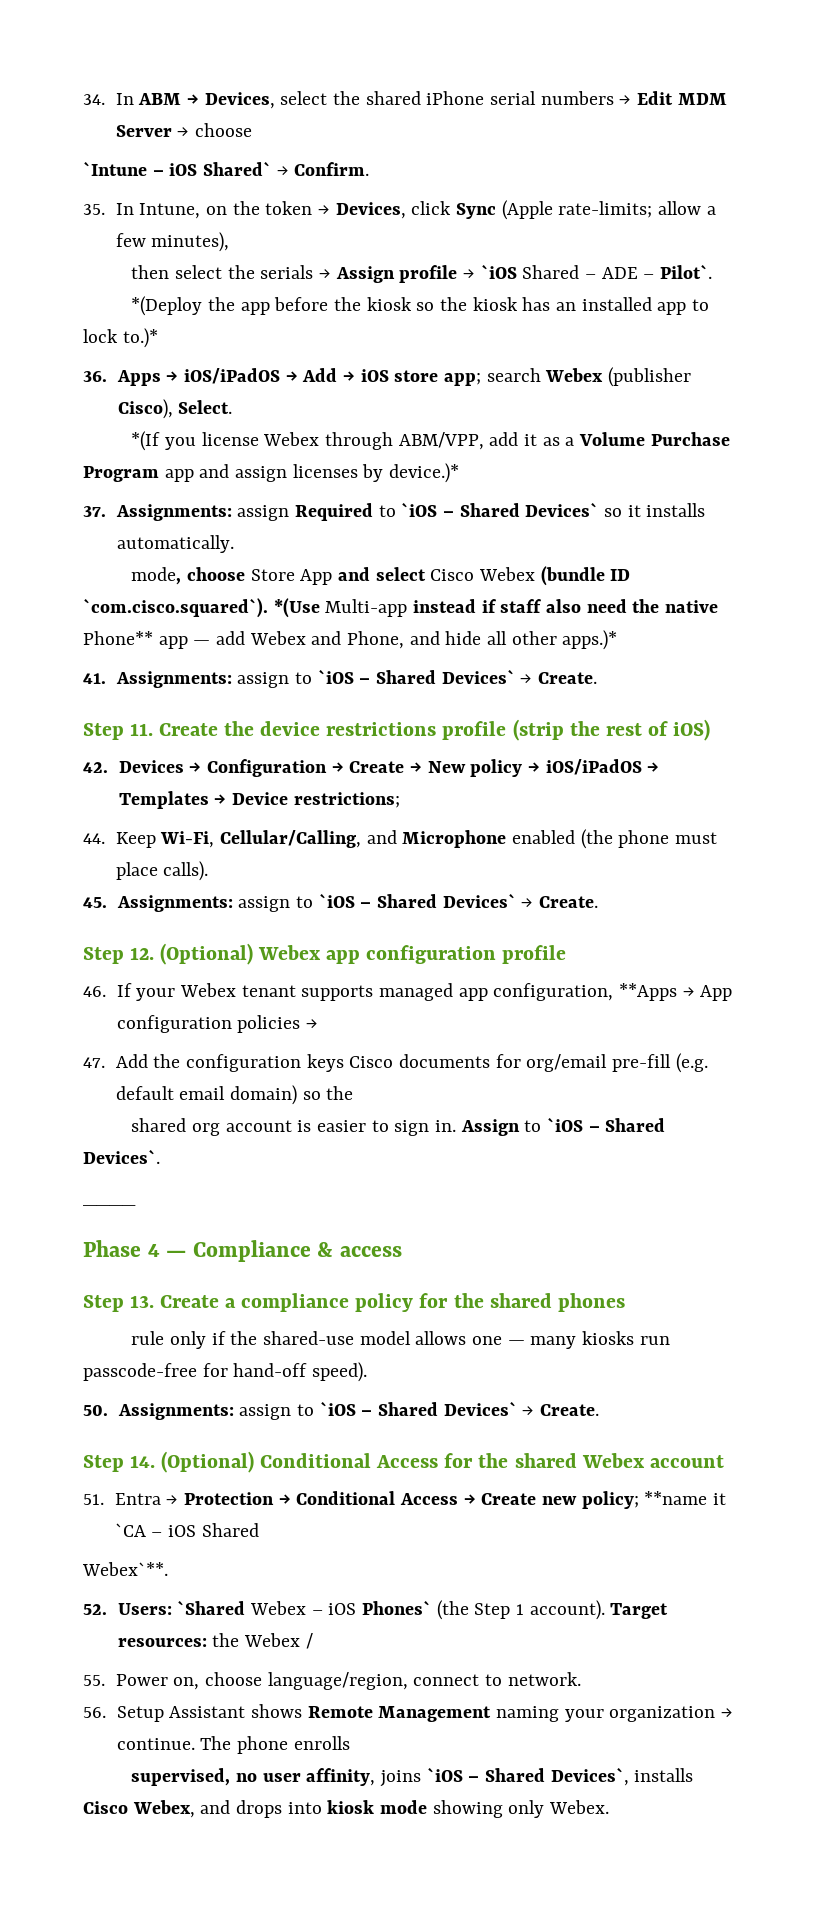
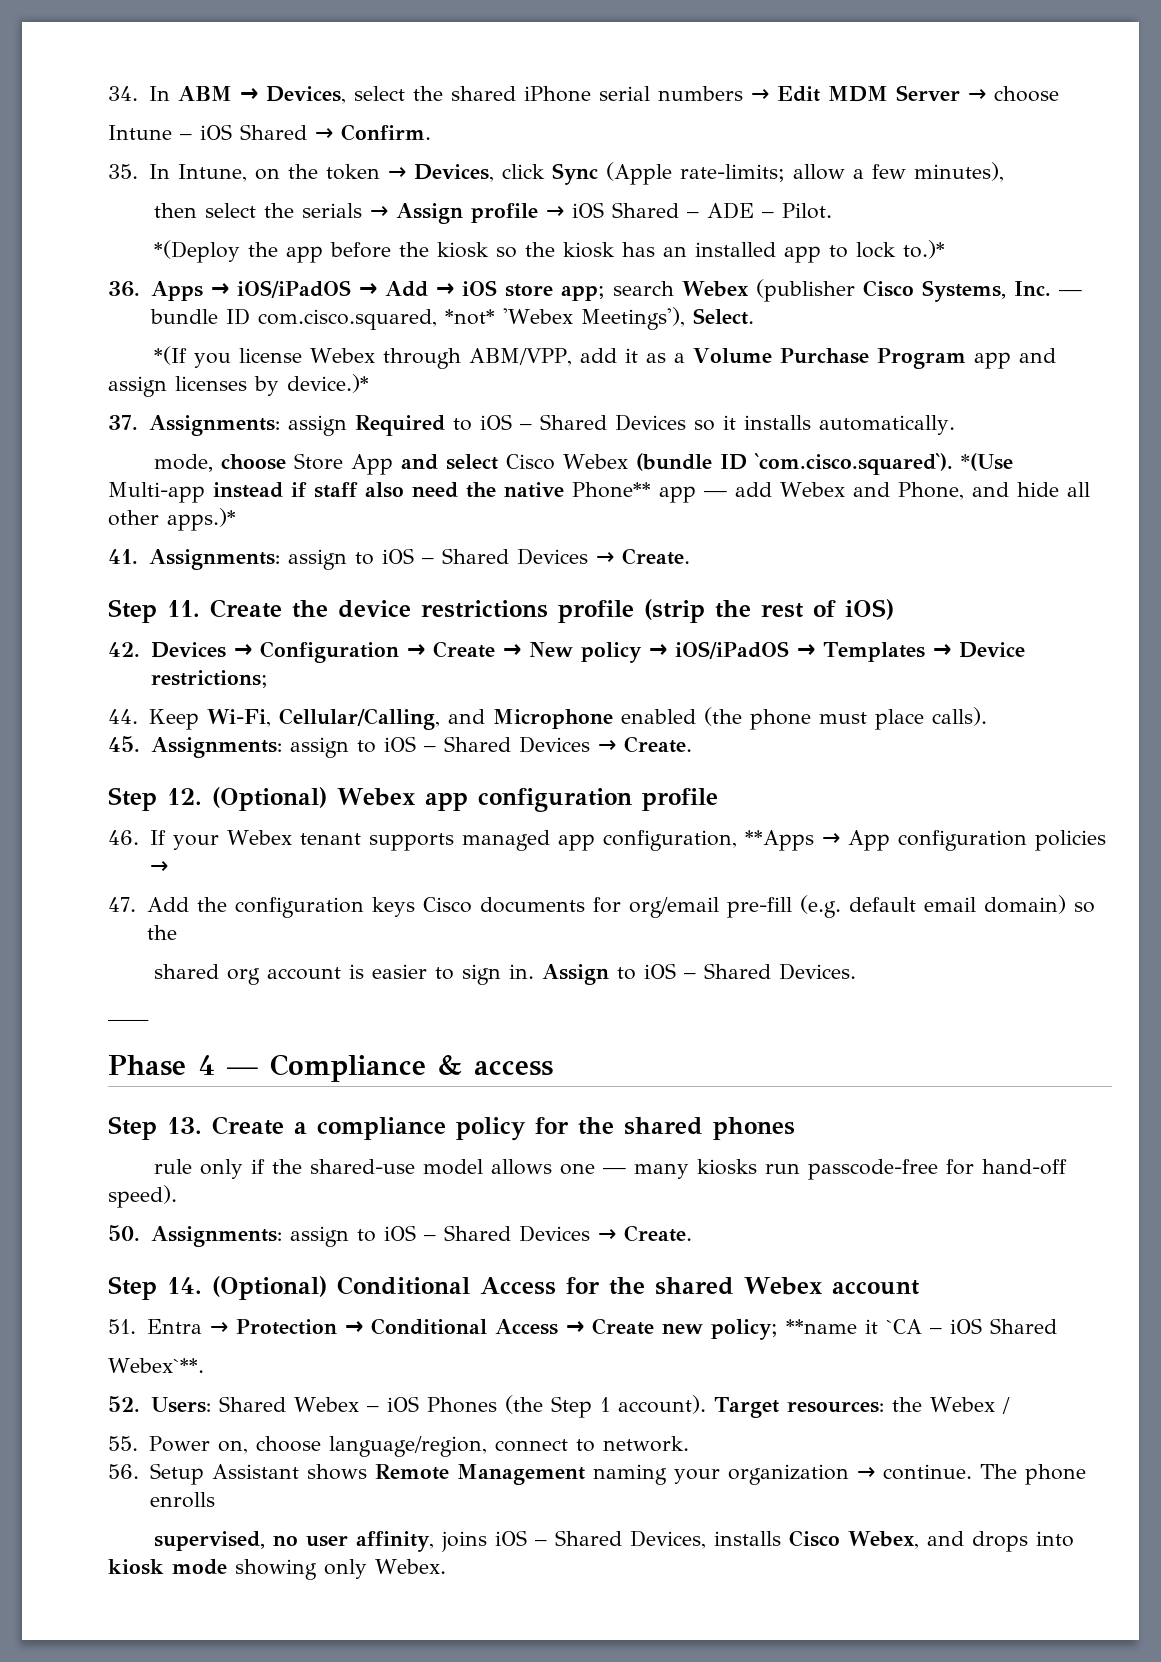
[83,161,272,176] `Intune – iOS Shared` -> [108,124,307,140] Intune – iOS Shared
[480,264,517,279] `iOS -> [571,202,604,218] iOS
[660,264,713,279] Pilot`. -> [781,203,832,219] Pilot.
[117,399,173,419] Cisco), -> [862,280,1082,302] [149,307,685,330] Cisco Systems, Inc. — bundle ID com.cisco.squared, *not* 'Webex Meetings'),
[401,502,599,517] `iOS – Shared Devices` -> [479,414,686,431] iOS – Shared Devices
[317,669,515,684] `iOS – Shared Devices` -> [381,548,588,565] iOS – Shared Devices
[318,893,516,908] `iOS – Shared Devices` -> [383,736,590,753] iOS – Shared Devices
[547,1117,666,1132] [83,1149,160,1164] `iOS – Shared Devices`. -> [643,963,856,980] iOS – Shared Devices.
[319,1401,517,1416] `iOS – Shared Devices` -> [383,1225,590,1242] iOS – Shared Devices
[177,1600,246,1615] `Shared -> [218,1396,286,1412] Shared
[361,1600,431,1615] Phones` -> [426,1397,497,1413] Phones
[426,1767,629,1786] `iOS – Shared Devices`, -> [494,1530,706,1549] iOS – Shared Devices,

